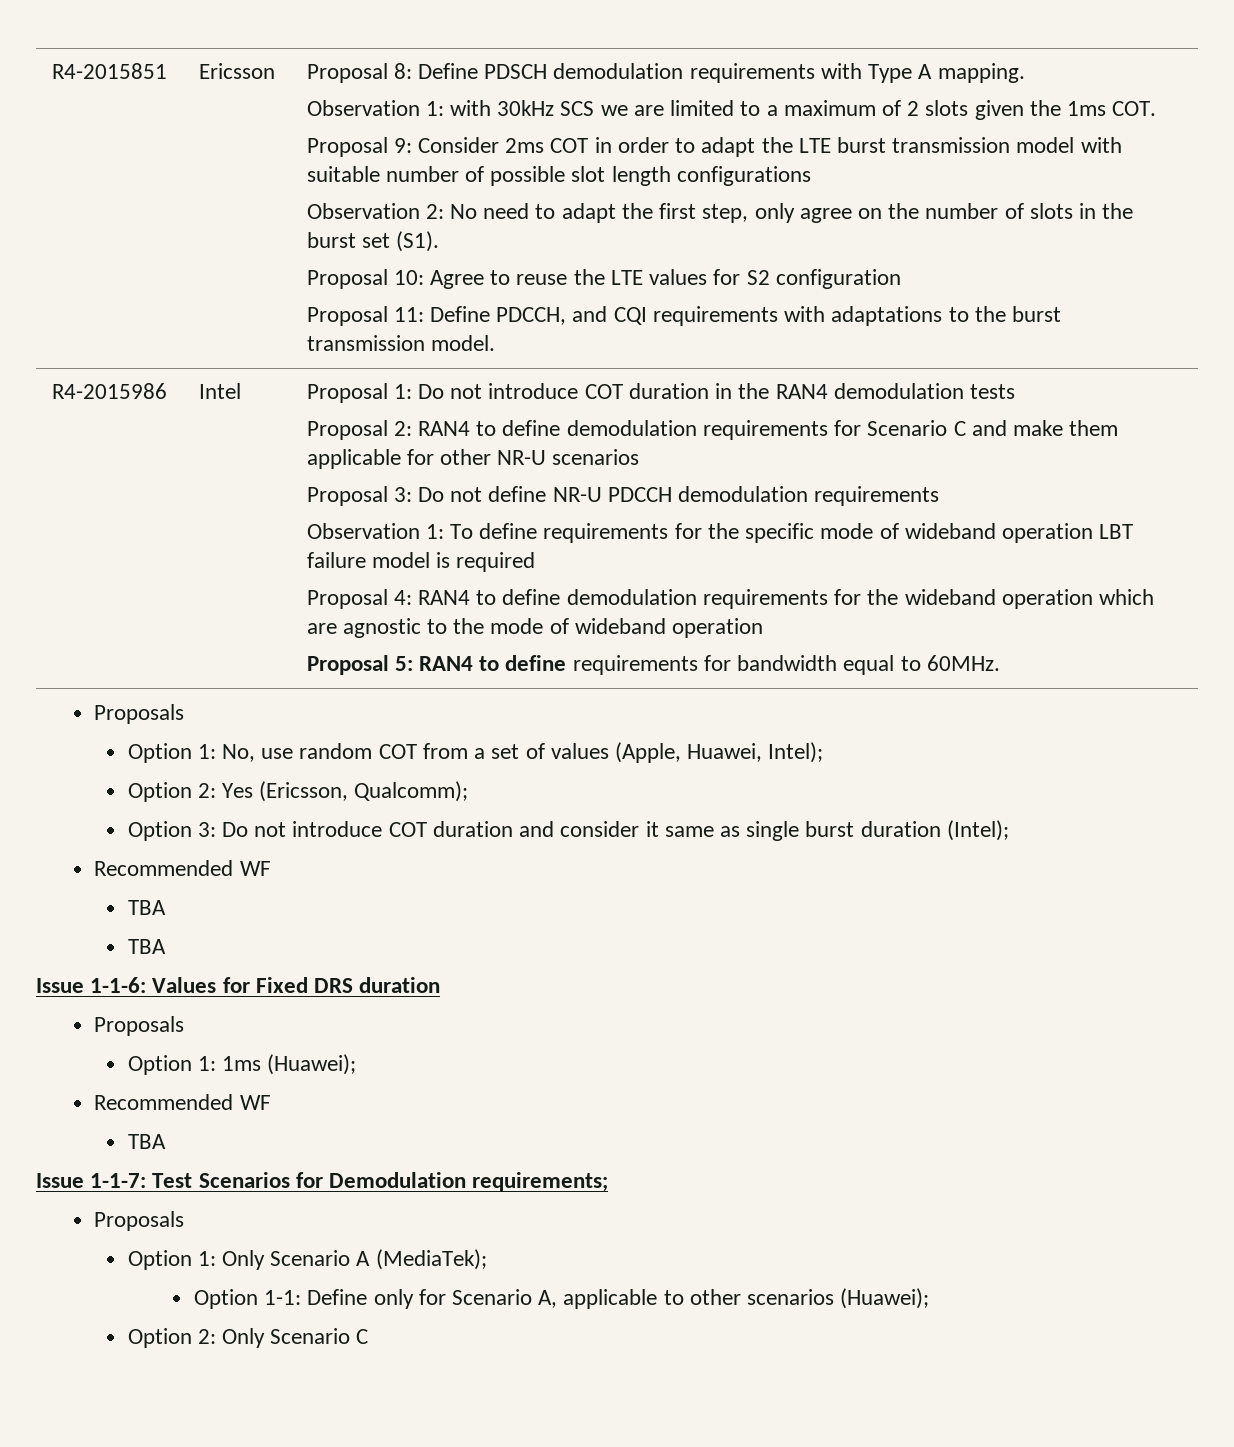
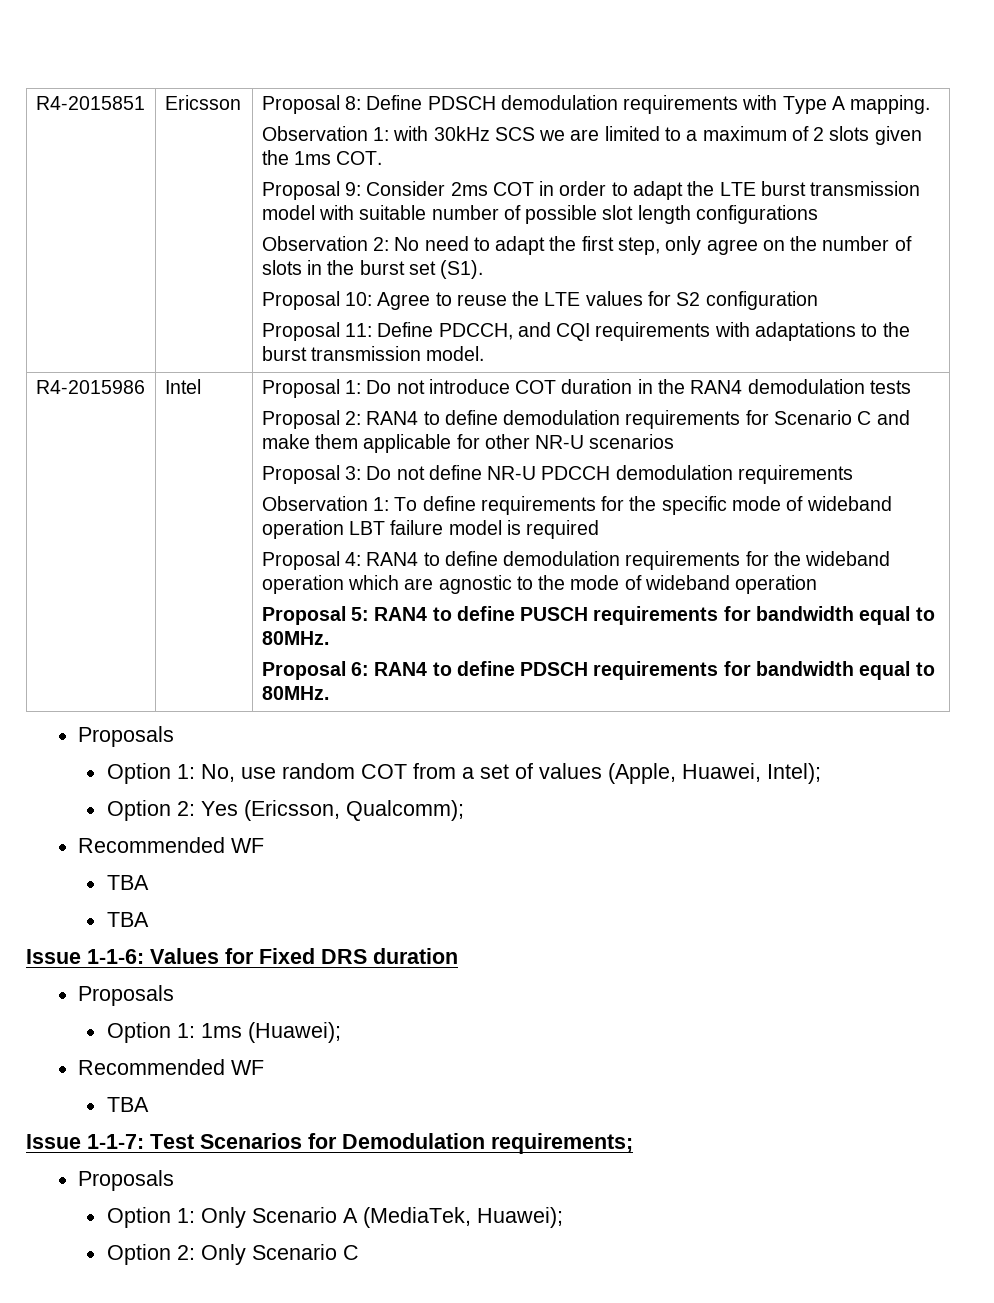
[572,655,1000,675] requirements for bandwidth equal to 60MHz. -> [520,606,935,625] [261,631,329,645] [261,661,935,680] [261,686,329,700] PUSCH requirements for bandwidth equal to 80MHz. // Proposal 6: RAN4 to define PDSCH requirements for bandwidth equal to 80MHz.
[127,820,1009,841] // Option 3: Do not introduce COT duration and consider it same as single burst duration (Intel); -> (464, 810) none
[375,1249,487,1270] [194,1288,930,1309] (MediaTek); // Option 1-1: Define only for Scenario A, applicable to other scenarios (Huawei); -> [362,1207,563,1228] (MediaTek, Huawei);

